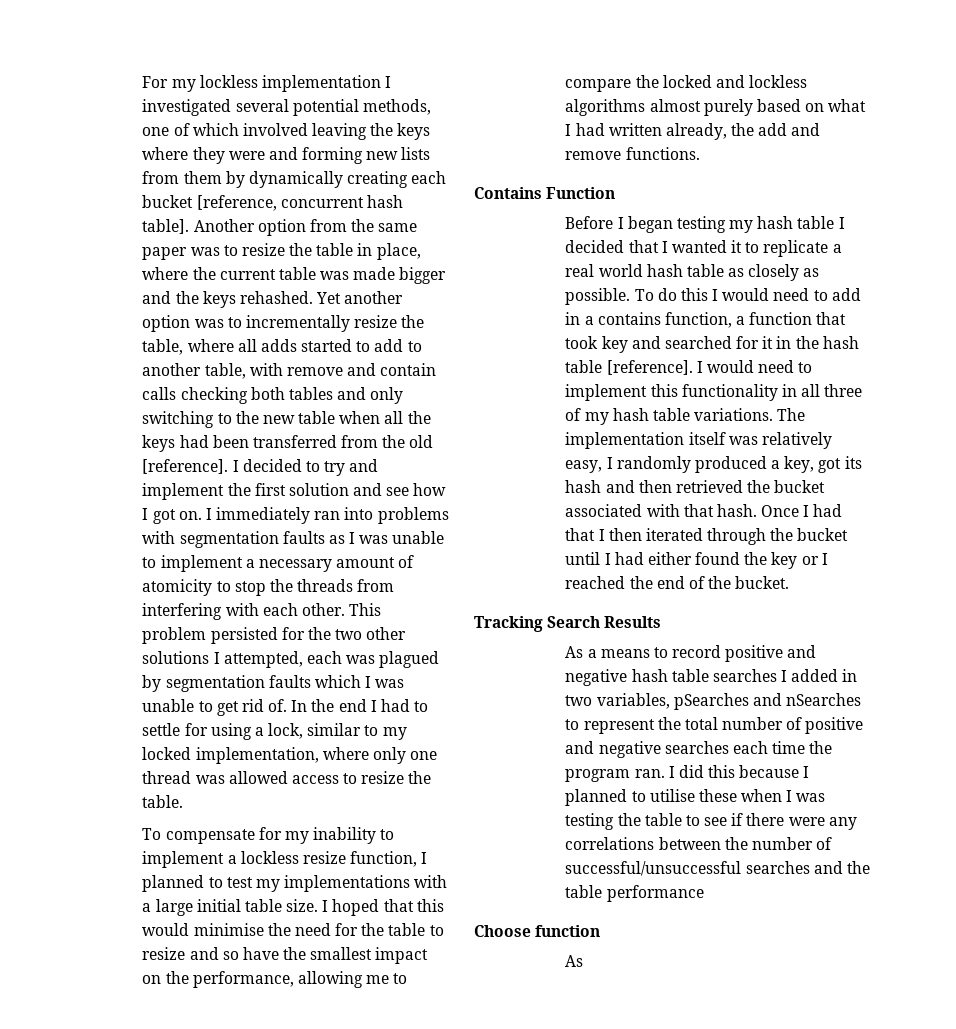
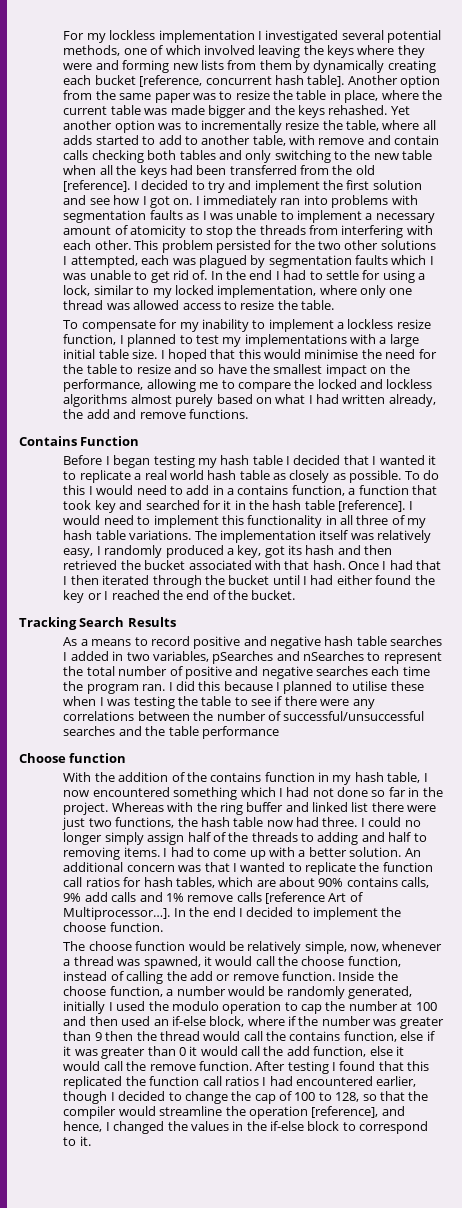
[565,955,584,967] As -> [63,772,428,785] [63,787,443,800] [63,802,437,815] [62,817,421,830] [63,832,427,845] [63,847,421,860] [63,862,433,875] [63,877,430,888] [63,892,363,904] [63,907,402,920] [63,922,163,932] [63,941,443,954] [63,956,401,969] [63,971,398,984] [63,986,413,999] [63,1001,437,1014] [63,1016,444,1029] [63,1031,435,1042] [63,1046,404,1059] [63,1061,430,1074] [63,1076,417,1089] [63,1091,429,1104] [63,1106,405,1119] [63,1121,429,1134] [63,1136,91,1146] With the addition of the contains function in my hash table, I now encountered something which I had not done so far in the project. Whereas with the ring buffer and linked list there were just two functions, the hash table now had three. I could no longer simply assign half of the threads to adding and half to removing items. I had to come up with a better solution. An additional concern was that I wanted to replicate the function call ratios for hash tables, which are about 90% contains calls, 9% add calls and 1% remove calls [reference Art of Multiprocessor…]. In the end I decided to implement the choose function. // The choose function would be relatively simple, now, whenever a thread was spawned, it would call the choose function, instead of calling the add or remove function. Inside the choose function, a number would be randomly generated, initially I used the modulo operation to cap the number at 100 and then used an if-else block, where if the number was greater than 9 then the thread would call the contains function, else if it was greater than 0 it would call the add function, else it would call the remove function. After testing I found that this replicated the function call ratios I had encountered earlier, though I decided to change the cap of 100 to 128, so that the compiler would streamline the operation [reference], and hence, I changed the values in the if-else block to correspond to it.

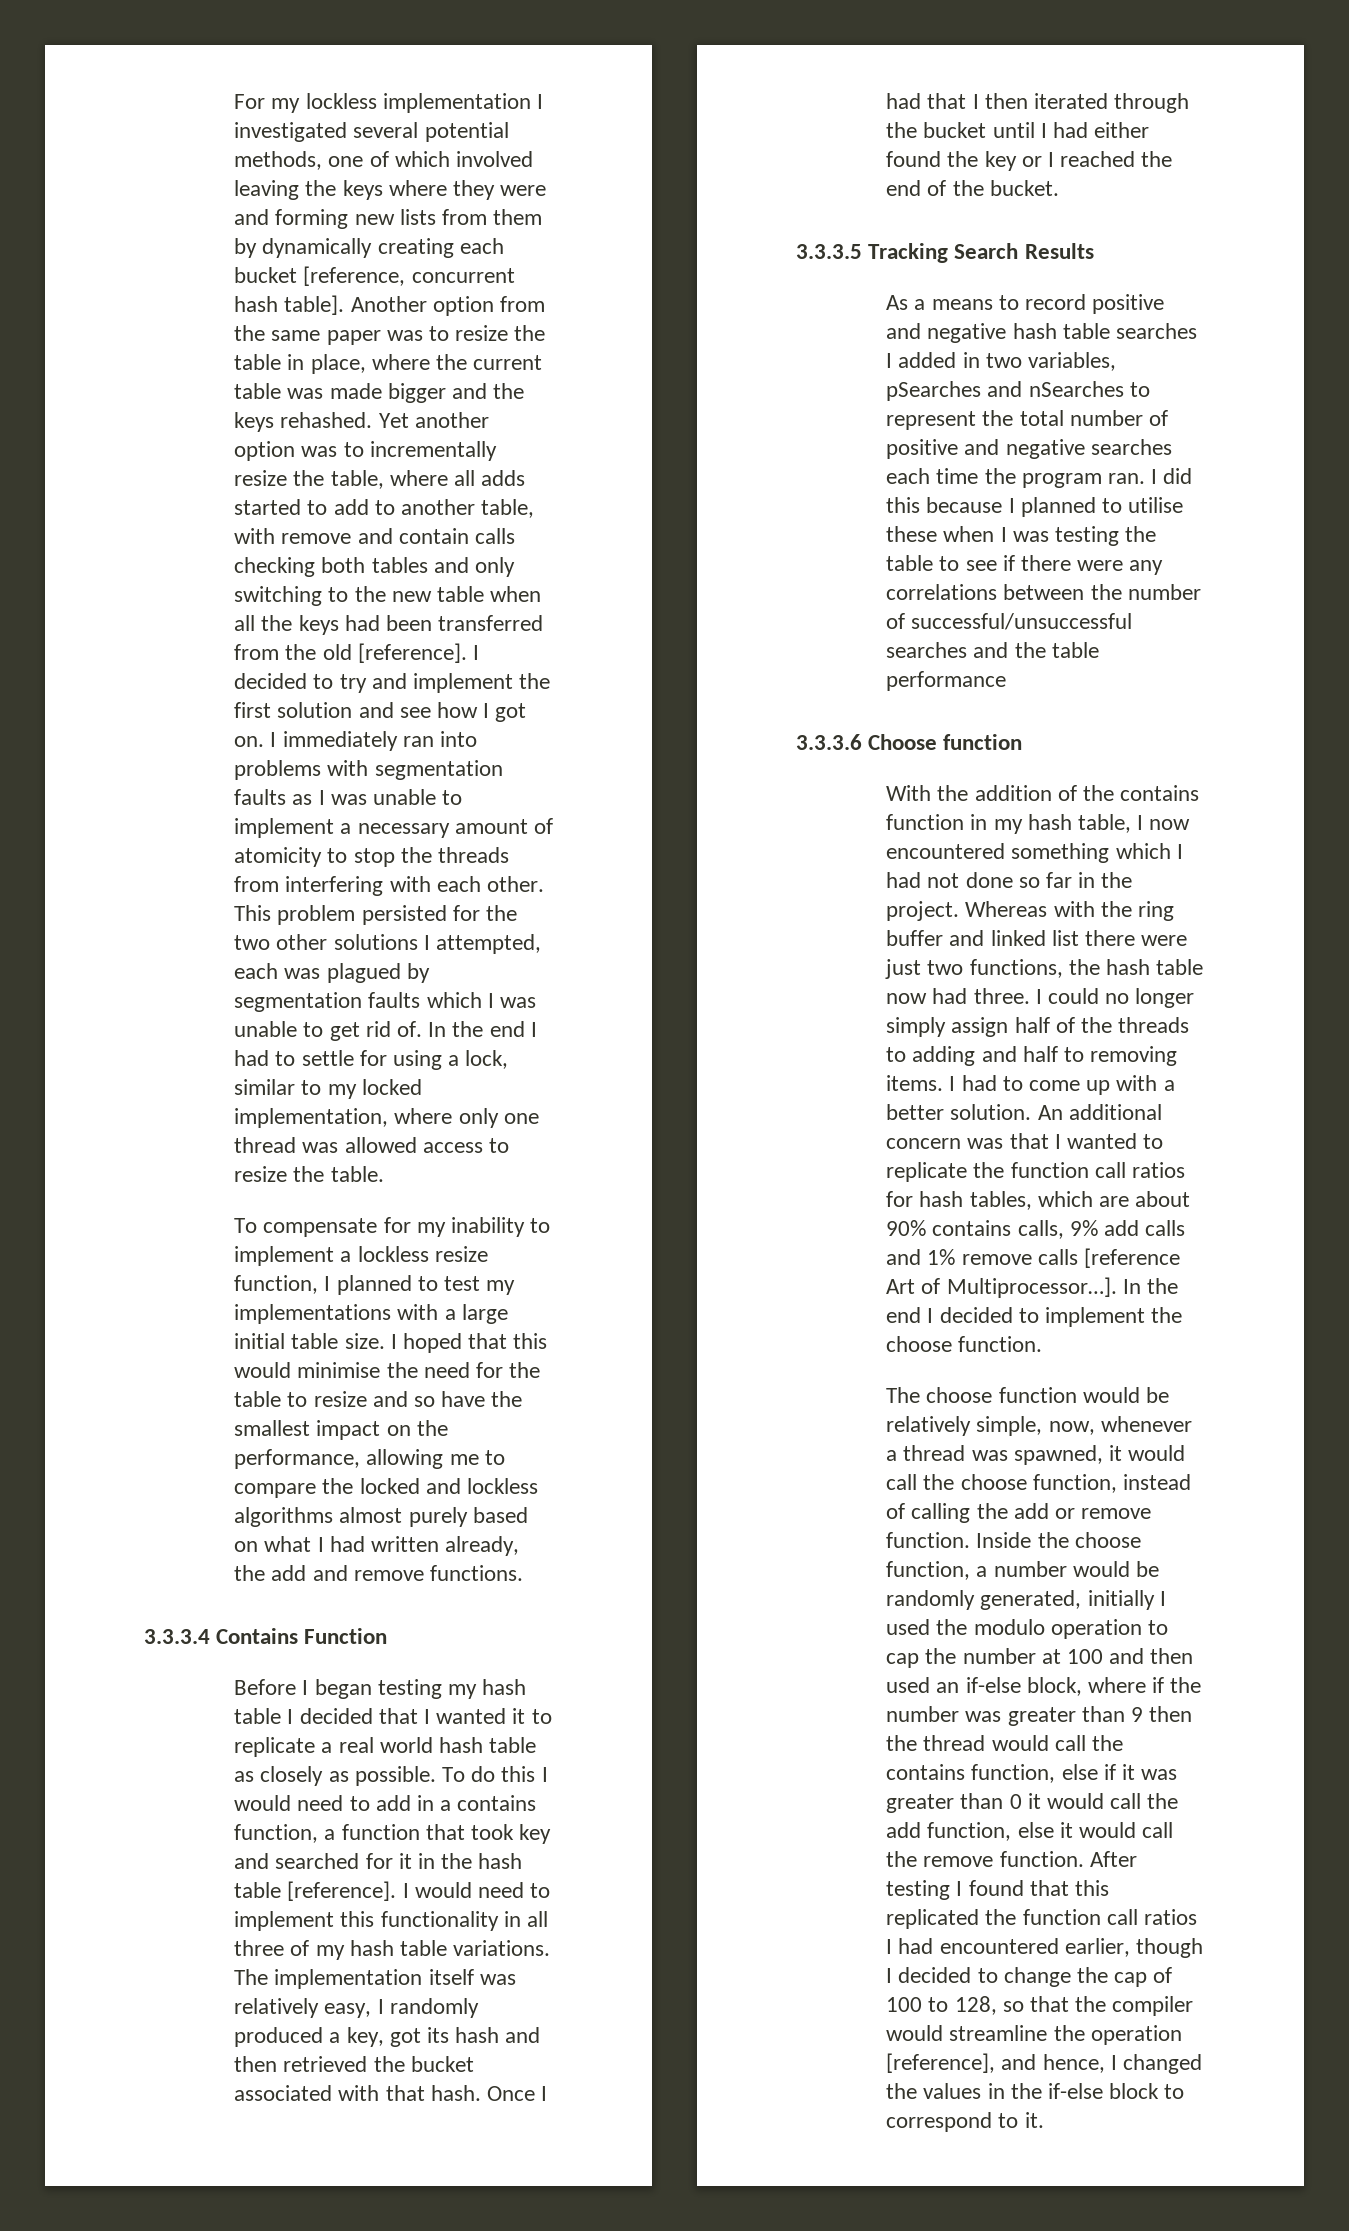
(248, 414) none -> [144,1629,210,1644] 3.3.3.4
(296, 595) none -> [796,244,862,259] 3.3.3.5
(279, 732) none -> [796,734,862,750] 3.3.3.6

